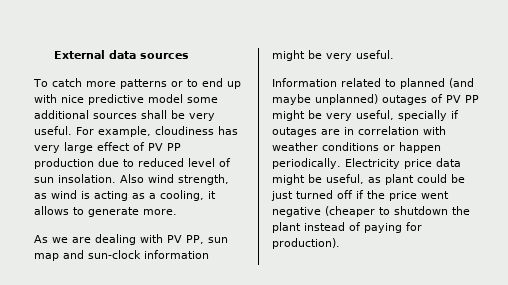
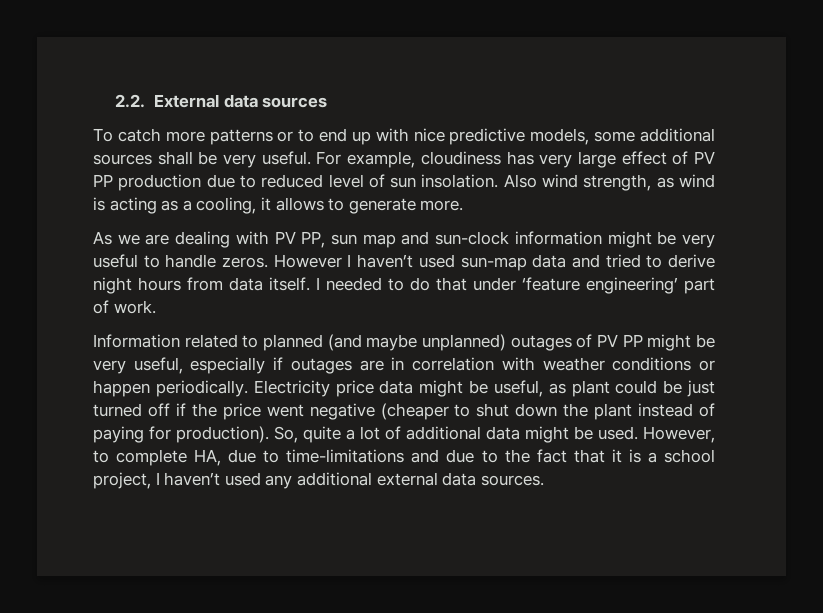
(54, 54) none -> [115,94,146,108] 2.2.
[148,94,183,103] model -> [530,128,590,145] models,
[356,50,394,59] useful. -> [93,254,715,271] [93,277,715,294] [93,300,156,314] useful to handle zeros. However I haven’t used sun-map data and tried to derive night hours from data itself. I needed to do that under ‘feature engineering’ part of work.
[398,110,447,121] specially -> [190,357,266,374] especially
[394,206,448,215] shutdown -> [476,403,558,417] shut down
(340, 243) none -> [274,426,715,443] [93,449,716,466] [93,472,544,489] So, quite a lot of additional data might be used. However, to complete HA, due to time-limitations and due to the fact that it is a school project, I haven’t used any additional external data sources.

